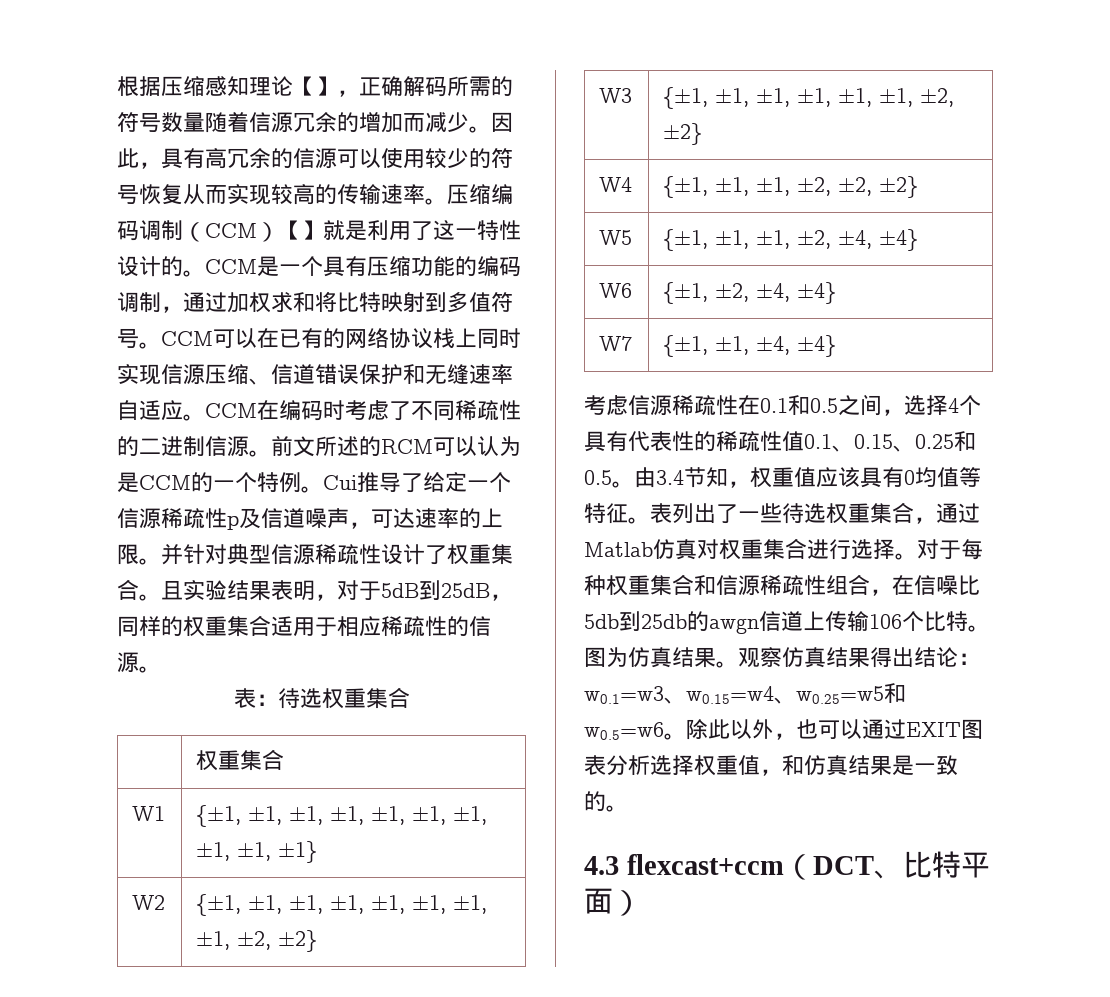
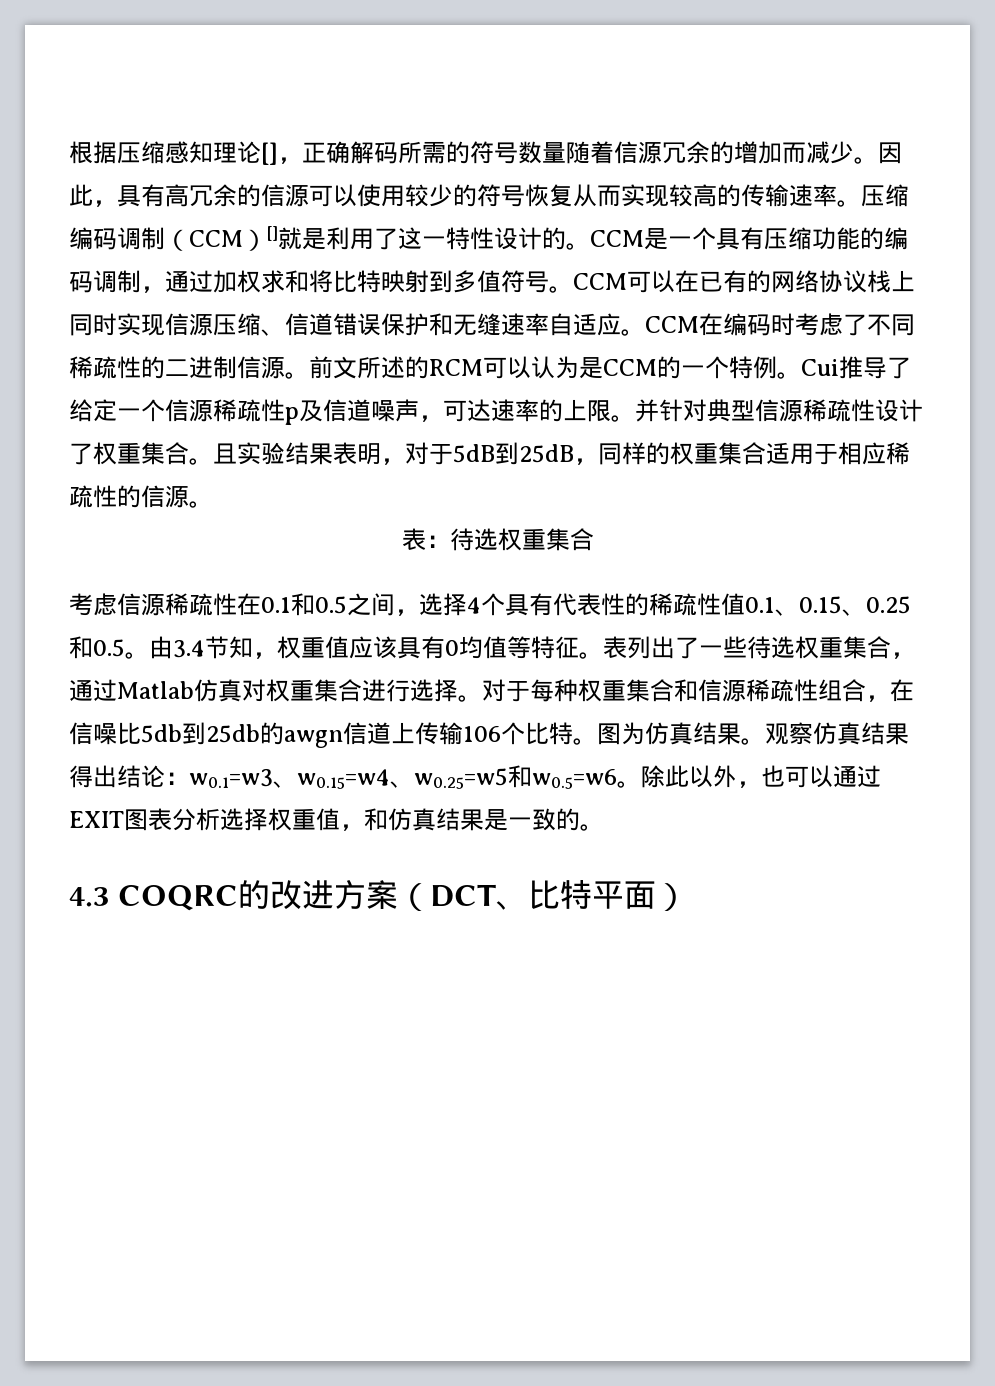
[293,76,337,96] 【】 -> [261,142,278,165] []
[279,220,323,240] 【】 -> [267,226,278,241] []
[196,749,285,771] [132,806,166,821] [196,805,488,827] [196,841,318,863] [132,895,166,910] [196,894,488,916] [196,930,318,952] [599,88,633,103] [663,87,955,109] [663,123,703,145] [599,177,633,192] [663,176,919,198] [599,230,633,245] [663,229,919,251] [599,283,633,298] [663,282,837,304] [599,336,633,351] [663,335,837,357] // | 权重集合 // W1 | {±1, ±1, ±1, ±1, ±1, ±1, ±1, ±1, ±1, ±1} // W2 | {±1, ±1, ±1, ±1, ±1, ±1, ±1, ±1, ±2, ±2} // W3 | {±1, ±1, ±1, ±1, ±1, ±1, ±2, ±2} // W4 | {±1, ±1, ±1, ±2, ±2, ±2} // W5 | {±1, ±1, ±1, ±2, ±4, ±4} // W6 | {±1, ±2, ±4, ±4} // W7 | {±1, ±1, ±4, ±4} -> (594, 539) none
[626,854,784,875] flexcast+ccm -> [117,880,398,911] COQRC的改进方案

